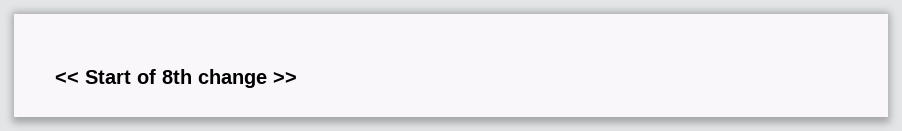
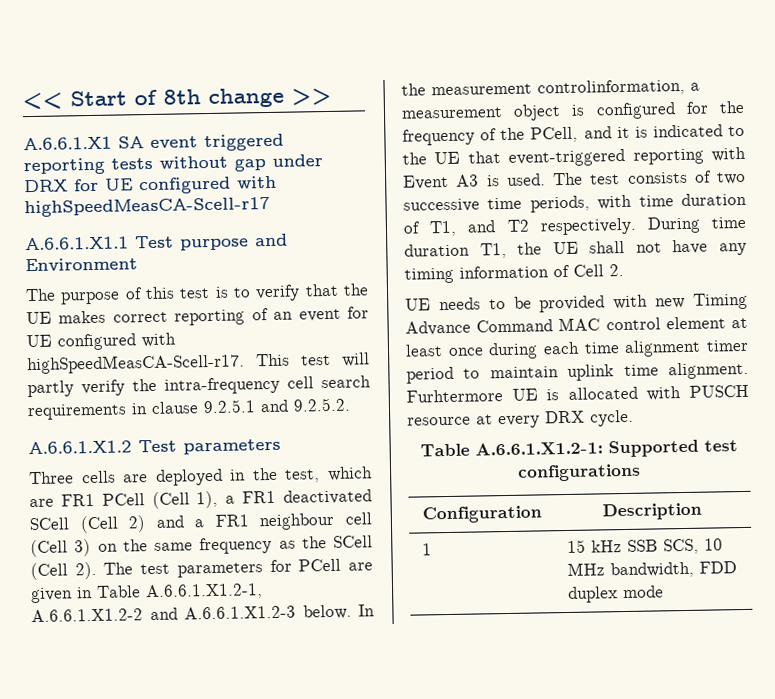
(297, 78) none -> [23,133,284,152] [23,154,323,176] [24,175,277,195] [24,196,270,218] [25,233,288,251] [25,257,138,272] [25,283,369,305] [26,306,369,326] [26,332,176,351] [27,352,370,375] [27,375,371,398] [27,397,351,421] [28,438,281,455] [29,466,373,486] [29,489,372,510] [29,512,372,534] [30,535,373,558] [30,558,373,581] [30,583,263,604] [31,604,375,623] [401,78,700,97] [401,100,745,121] [402,124,745,146] [402,146,746,167] [403,170,746,190] [403,192,747,213] [403,216,746,237] [404,239,747,259] [404,263,624,284] [405,292,748,313] [405,316,748,336] [405,339,749,360] [406,361,749,384] [406,384,749,403] [407,409,634,429] [419,439,738,458] [517,463,641,482] [421,505,542,524] [602,502,702,521] [421,543,432,556] [566,538,723,555] [566,561,737,579] [567,585,664,603] // A.6.6.1.X1 SA event triggered reporting tests without gap under DRX for UE configured with highSpeedMeasCA-Scell-r17 // A.6.6.1.X1.1 Test purpose and Environment // The purpose of this test is to verify that the UE makes correct reporting of an event for UE configured with highSpeedMeasCA-Scell-r17. This test will partly verify the intra-frequency cell search requirements in clause 9.2.5.1 and 9.2.5.2. // A.6.6.1.X1.2 Test parameters // Three cells are deployed in the test, which are FR1 PCell (Cell 1), a FR1 deactivated SCell (Cell 2) and a FR1 neighbour cell (Cell 3) on the same frequency as the SCell (Cell 2). The test parameters for PCell are given in Table A.6.6.1.X1.2-1, A.6.6.1.X1.2-2 and A.6.6.1.X1.2-3 below. In the measurement controlinformation, a measurement object is configured for the frequency of the PCell, and it is indicated to the UE that event-triggered reporting with Event A3 is used. The test consists of two successive time periods, with time duration of T1, and T2 respectively. During time duration T1, the UE shall not have any timing information of Cell 2. // UE needs to be provided with new Timing Advance Command MAC control element at least once during each time alignment timer period to maintain uplink time alignment. Furhtermore UE is allocated with PUSCH resource at every DRX cycle. // Table A.6.6.1.X1.2-1: Supported test configurations // Configuration | Description // 1 | 15 kHz SSB SCS, 10 MHz bandwidth, FDD duplex mode

